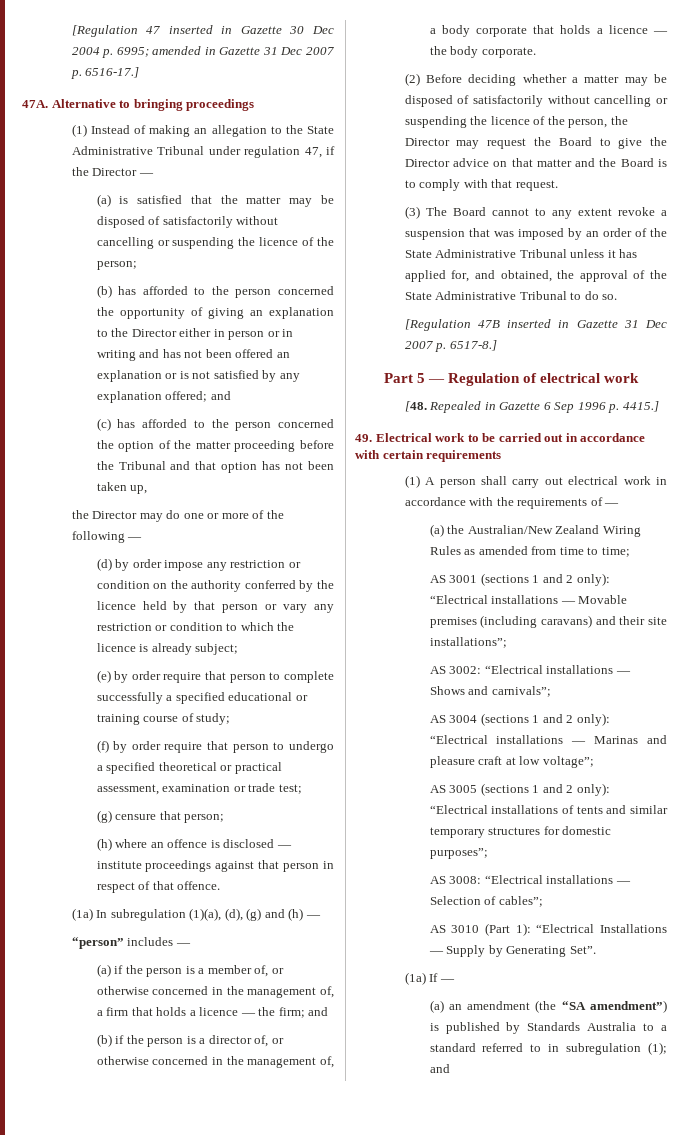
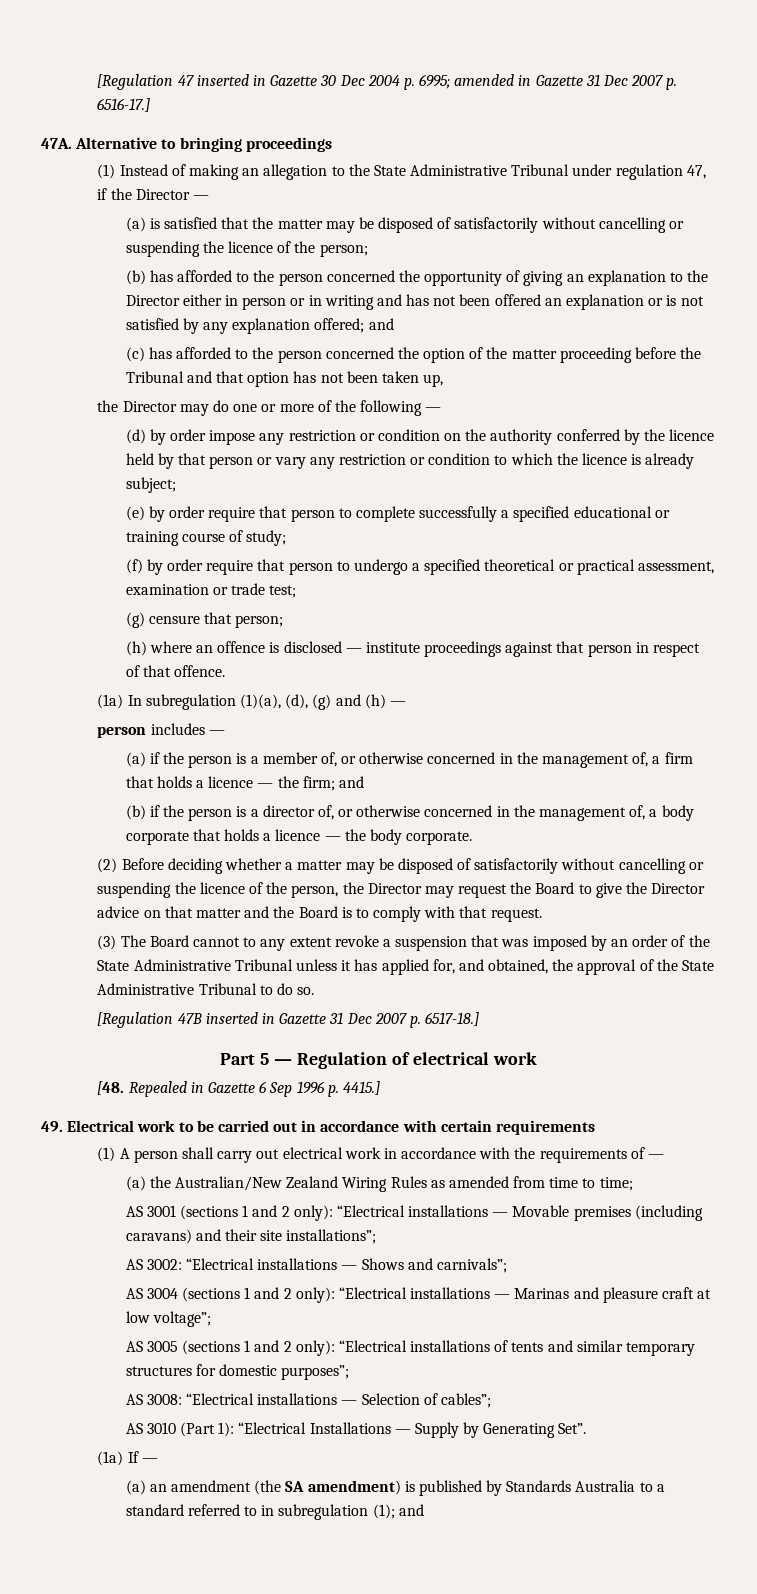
[71,937,124,949] “person” -> [97,726,147,738] person
[449,340,497,351] 6517-8.] -> [425,1012,480,1026] 6517-18.]
[561,1000,667,1013] “SA amendment”) -> [285,1480,401,1495] SA amendment)

